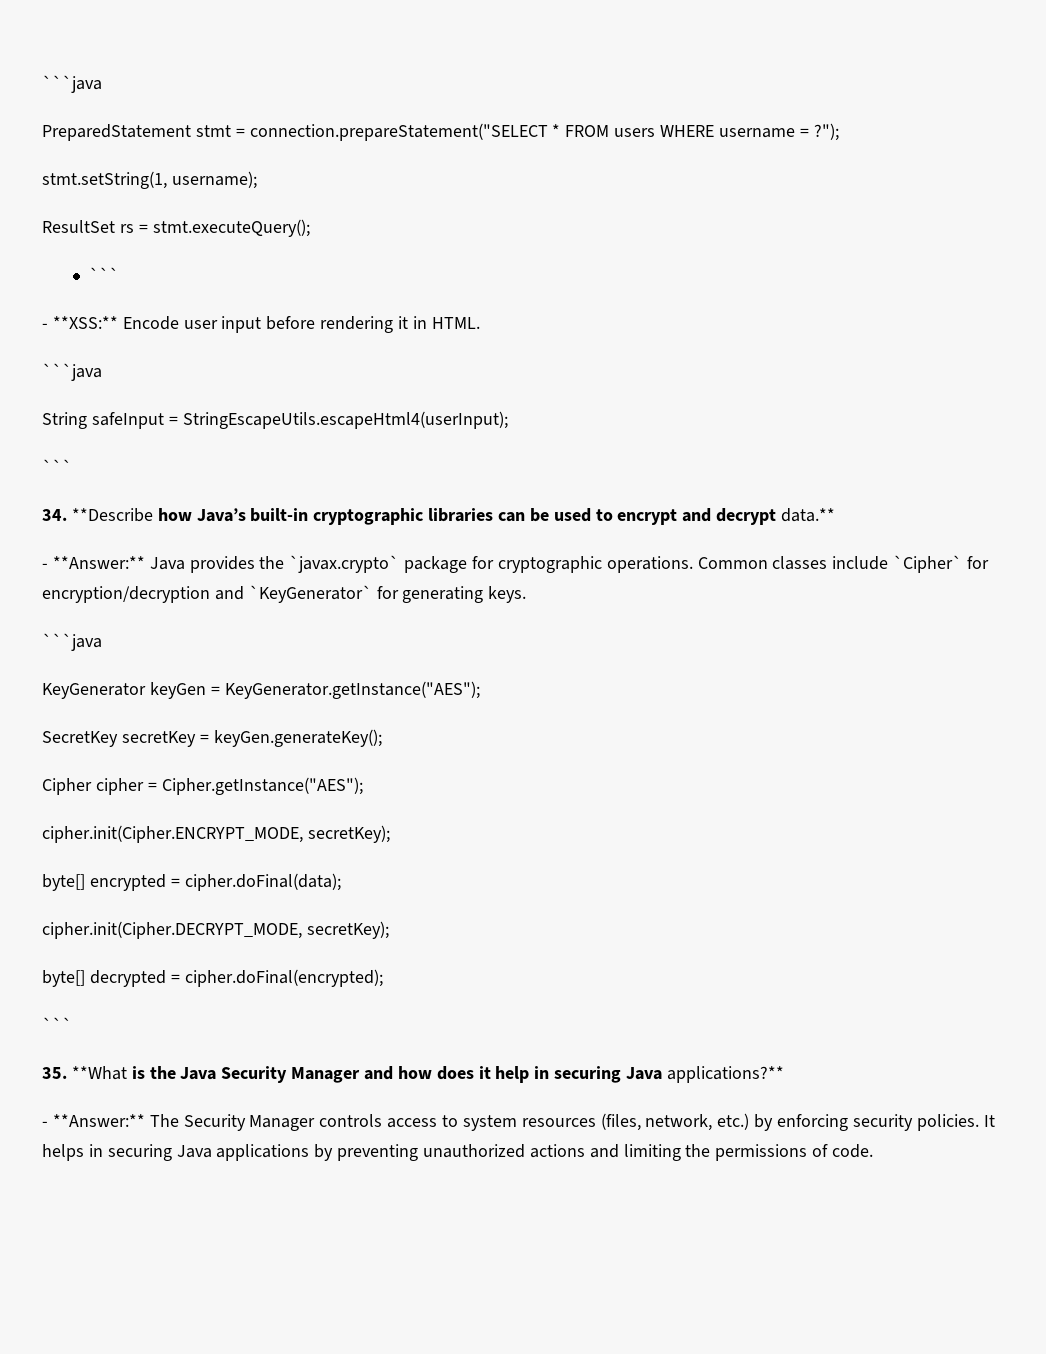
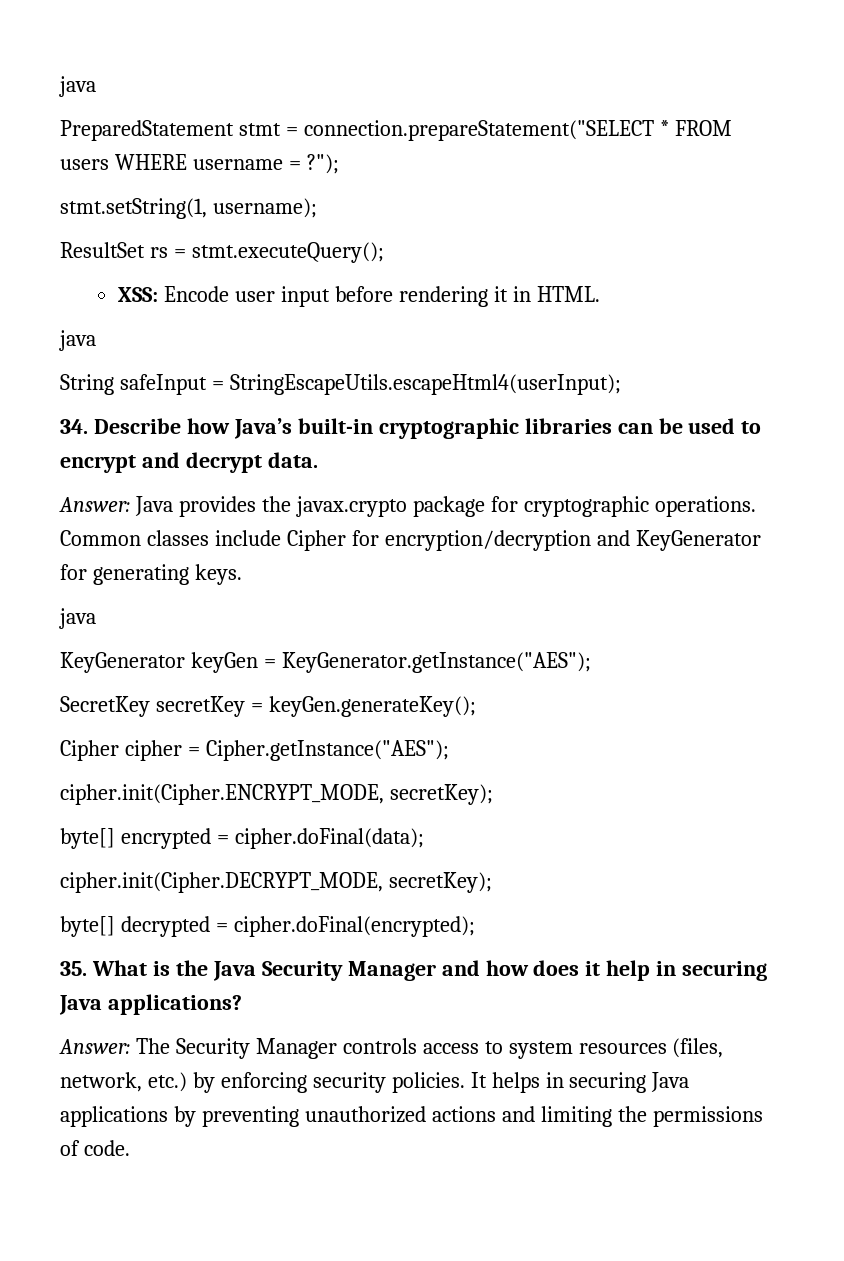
[42,75,102,93] ```java -> [59,76,96,97] java
[89,267,120,281] [42,316,118,329] ``` // - **XSS:** -> [118,287,159,302] XSS:
[42,363,102,381] ```java -> [59,330,96,351] java
[42,459,72,473] // ``` -> (621, 384) none
[71,508,153,522] **Describe -> [93,418,181,434] Describe
[781,508,836,522] [42,556,145,569] data.** // - **Answer:** -> [267,452,318,468] [59,497,130,512] data. // Answer:
[289,555,400,573] `javax.crypto` -> [295,496,407,517] javax.crypto
[893,555,963,573] `Cipher` -> [286,530,346,551] Cipher
[248,585,372,603] `KeyGenerator` -> [635,530,761,551] KeyGenerator
[42,633,102,651] ```java -> [59,608,96,629] java
[42,1017,72,1031] // ``` -> (475, 926) none
[71,1066,127,1080] **What -> [91,960,147,976] What
[666,1066,784,1083] [42,1114,145,1127] applications?** // - **Answer:** -> [107,994,242,1015] [59,1039,130,1054] applications? // Answer:

